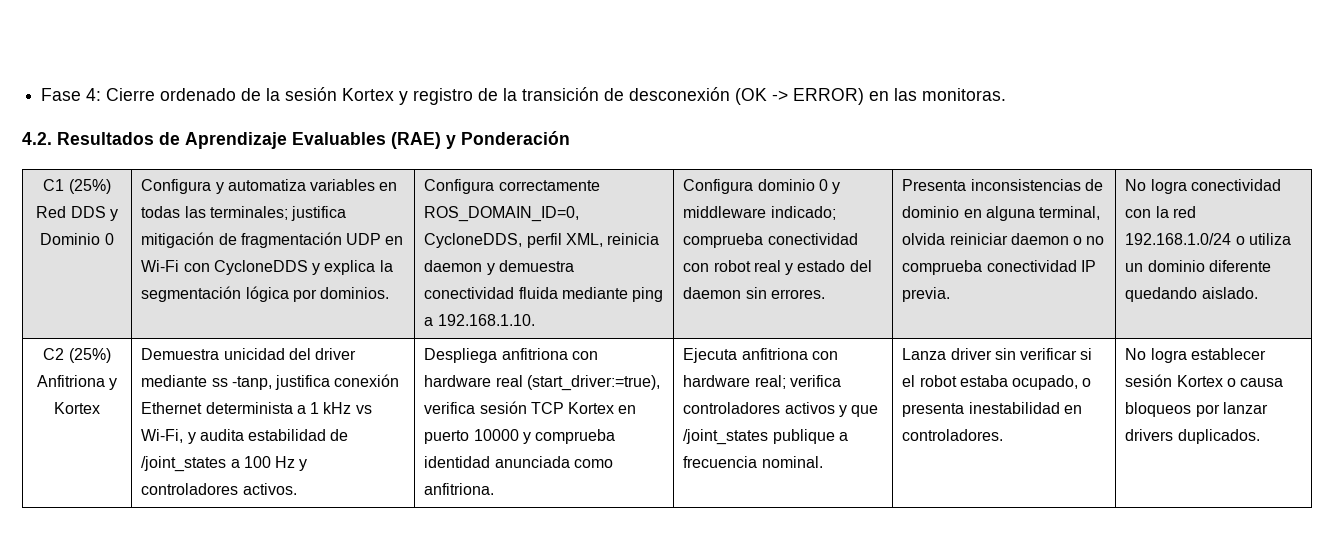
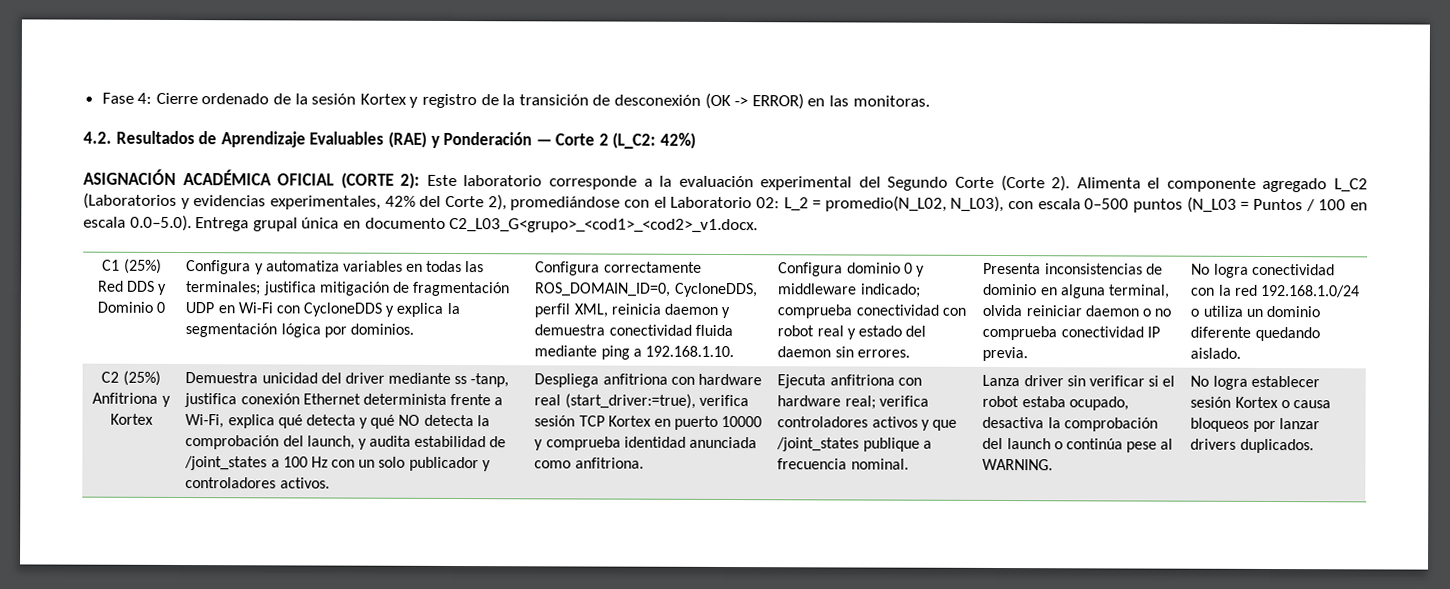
(570, 138) none -> [535,132,697,149] [83,168,1368,193] [83,192,1369,213] [83,214,759,234] — Corte 2 (L_C2: 42%) // ASIGNACIÓN ACADÉMICA OFICIAL (CORTE 2): Este laboratorio corresponde a la evaluación experimental del Segundo Corte (Corte 2). Alimenta el componente agregado L_C2 (Laboratorios y evidencias experimentales, 42% del Corte 2), promediándose con el Laboratorio 02: L_2 = promedio(N_L02, N_L03), con escala 0–500 puntos (N_L03 = Puntos / 100 en escala 0.0–5.0). Entrega grupal única en documento C2_L03_G<grupo>_<cod1>_<cod2>_v1.docx.
[296,402,372,414] [141,429,184,443] a 1 kHz vs Wi-Fi, -> [450,393,504,406] [185,414,490,429] [185,435,355,450] frente a Wi-Fi, explica qué detecta y qué NO detecta la comprobación del launch,
(296, 462) none -> [331,456,479,472] con un solo publicador
[1082,378,1092,387] [902,402,1082,417] [902,429,1004,441] o presenta inestabilidad en controladores. -> [982,416,1158,432] [982,437,1174,453] [982,458,1054,471] desactiva la comprobación del launch o continúa pese al WARNING.

